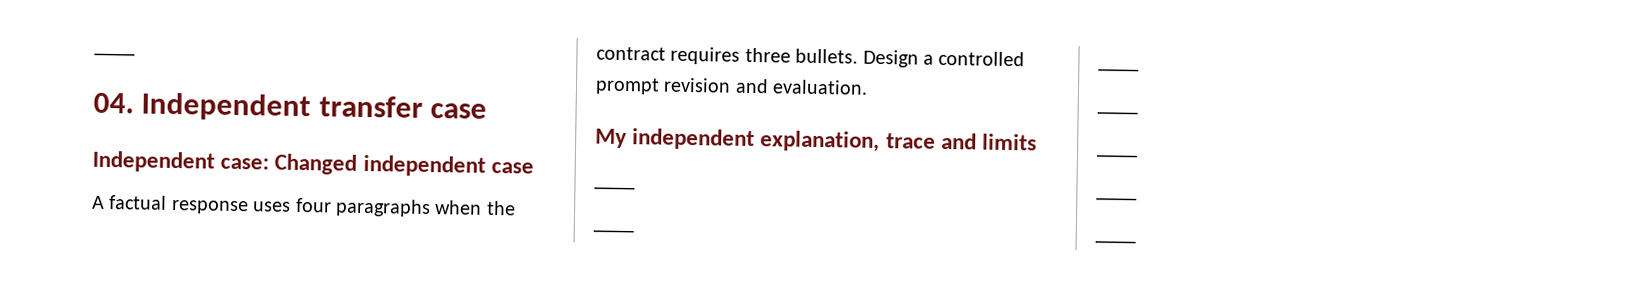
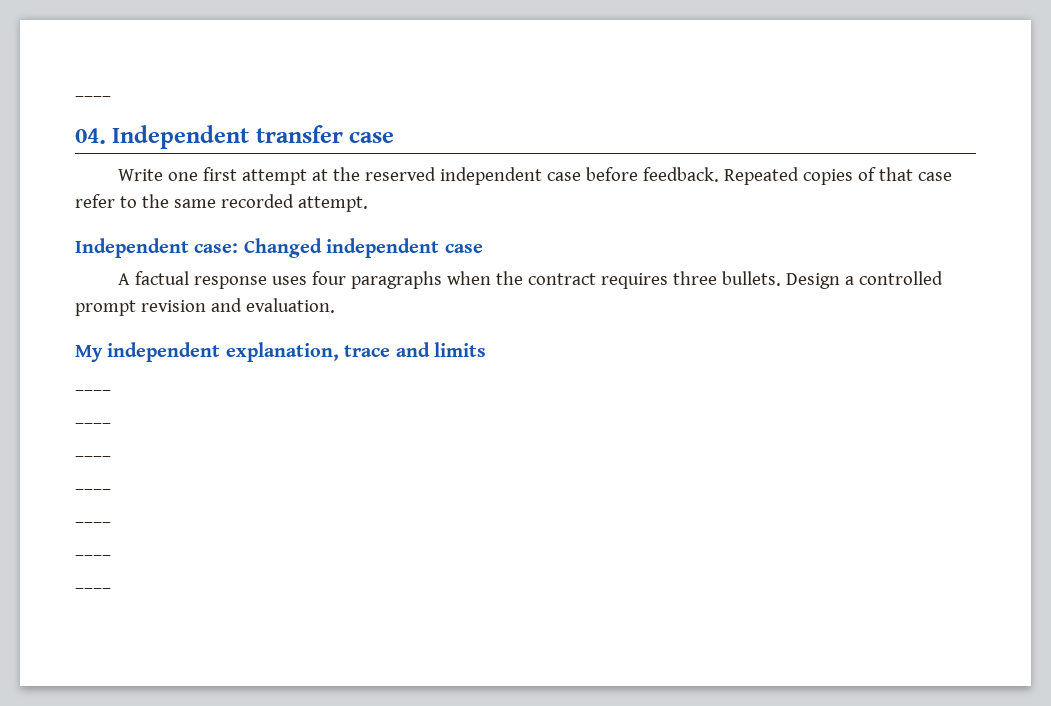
(488, 111) none -> [117,167,952,185] [75,194,368,212] // Write one first attempt at the reserved independent case before feedback. Repeated copies of that case refer to the same recorded attempt.

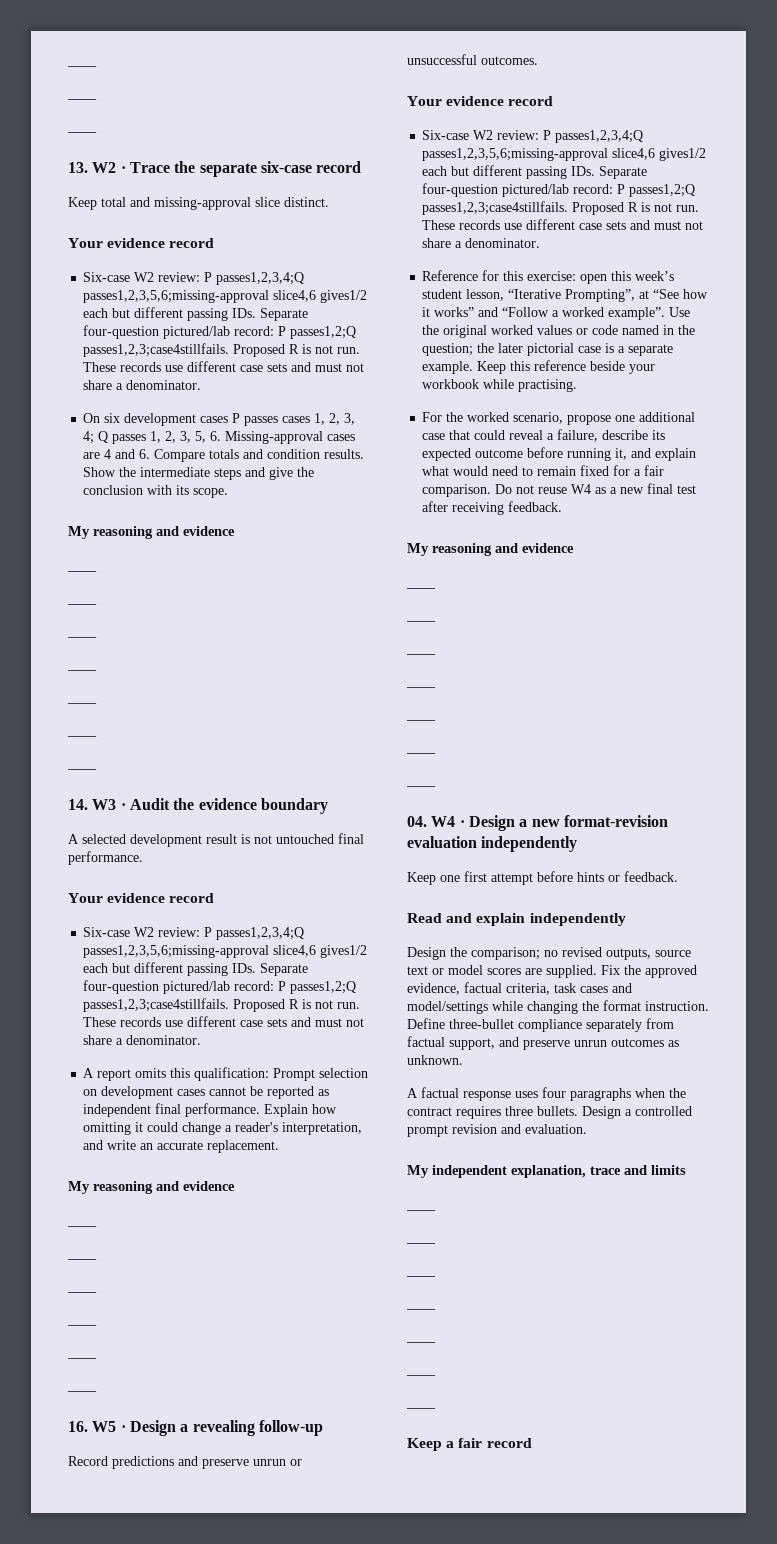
[75,95,111,97] [75,125,395,149] [117,167,952,185] [75,194,368,212] [75,238,483,258] ____ // 04. Independent transfer case // Write one first attempt at the reserved independent case before feedback. Repeated copies of that case refer to the same recorded attempt. // Independent case: Changed independent case -> [67,65,97,67] [67,98,97,100] [67,131,97,133] [68,161,362,177] [68,197,329,210] [68,238,215,248] [83,272,305,285] [83,290,368,303] [83,307,309,321] [83,325,357,339] [83,343,361,357] [83,361,365,372] [83,380,202,390] [83,413,356,426] [83,431,356,444] [83,449,365,462] [83,467,315,480] [83,485,229,498] [68,526,235,539] [67,570,97,572] [67,603,97,605] [67,636,97,638] [67,669,97,671] [67,702,97,704] [67,735,97,737] [67,768,97,770] [68,798,328,814] [68,833,364,847] [68,851,143,865] [68,893,215,903] [83,927,305,940] [83,945,368,958] [83,962,309,976] [83,980,357,994] [83,998,361,1012] [83,1016,365,1027] [83,1035,202,1045] [83,1067,369,1081] [83,1086,330,1099] [83,1103,338,1117] [83,1122,363,1135] [83,1140,280,1153] [68,1181,235,1194] [67,1225,97,1227] [67,1258,97,1260] [67,1291,97,1293] [67,1324,97,1326] [67,1357,97,1359] [67,1390,97,1392] [68,1420,323,1436] [68,1456,302,1469] [407,54,538,65] [407,96,554,106] [422,130,644,143] [422,148,707,161] [422,165,648,179] [422,183,696,197] [422,201,700,215] [422,219,704,230] [422,238,541,248] [422,270,675,284] [422,289,709,302] [422,307,691,320] [422,325,696,338] [422,343,674,356] [422,360,656,374] [422,379,578,392] [422,412,696,425] [422,429,666,442] [422,447,697,461] [422,465,665,476] [422,483,697,497] [422,501,563,515] [407,543,574,556] [406,587,436,589] [406,620,436,622] [406,653,436,655] [406,686,436,688] [406,719,436,721] [406,752,436,754] [406,785,436,787] [407,815,668,831] [407,836,578,852] [407,871,678,885] [407,913,626,926] [407,947,691,960] [407,965,697,978] [407,982,632,995] [407,1000,709,1014] [407,1018,674,1032] [407,1036,679,1050] [407,1055,463,1065] ____ // ____ // ____ // 13. W2 · Trace the separate six-case record // Keep total and missing-approval slice distinct. // Your evidence record // Six-case W2 review: P passes1,2,3,4;Q passes1,2,3,5,6;missing-approval slice4,6 gives1/2 each but different passing IDs. Separate four-question pictured/lab record: P passes1,2;Q passes1,2,3;case4stillfails. Proposed R is not run. These records use different case sets and must not share a denominator. // On six development cases P passes cases 1, 2, 3, 4; Q passes 1, 2, 3, 5, 6. Missing-approval cases are 4 and 6. Compare totals and condition results. Show the intermediate steps and give the conclusion with its scope. // My reasoning and evidence // ____ // ____ // ____ // ____ // ____ // ____ // ____ // 14. W3 · Audit the evidence boundary // A selected development result is not untouched final performance. // Your evidence record // Six-case W2 review: P passes1,2,3,4;Q passes1,2,3,5,6;missing-approval slice4,6 gives1/2 each but different passing IDs. Separate four-question pictured/lab record: P passes1,2;Q passes1,2,3;case4stillfails. Proposed R is not run. These records use different case sets and must not share a denominator. // A report omits this qualification: Prompt selection on development cases cannot be reported as independent final performance. Explain how omitting it could change a reader's interpretation, and write an accurate replacement. // My reasoning and evidence // ____ // ____ // ____ // ____ // ____ // ____ // 16. W5 · Design a revealing follow-up // Record predictions and preserve unrun or unsuccessful outcomes. // Your evidence record // Six-case W2 review: P passes1,2,3,4;Q passes1,2,3,5,6;missing-approval slice4,6 gives1/2 each but different passing IDs. Separate four-question pictured/lab record: P passes1,2;Q passes1,2,3;case4stillfails. Proposed R is not run. These records use different case sets and must not share a denominator. // Reference for this exercise: open this week’s student lesson, “Iterative Prompting”, at “See how it works” and “Follow a worked example”. Use the original worked values or code named in the question; the later pictorial case is a separate example. Keep this reference beside your workbook while practising. // For the worked scenario, propose one additional case that could reveal a failure, describe its expected outcome before running it, and explain what would need to remain fixed for a fair comparison. Do not reuse W4 as a new final test after receiving feedback. // My reasoning and evidence // ____ // ____ // ____ // ____ // ____ // ____ // ____ // 04. W4 · Design a new format-revision evaluation independently // Keep one first attempt before hints or feedback. // Read and explain independently // Design the comparison; no revised outputs, source text or model scores are supplied. Fix the approved evidence, factual criteria, task cases and model/settings while changing the format instruction. Define three-bullet compliance separately from factual support, and preserve unrun outcomes as unknown.
(111, 588) none -> [407,1438,532,1451] // Keep a fair record

